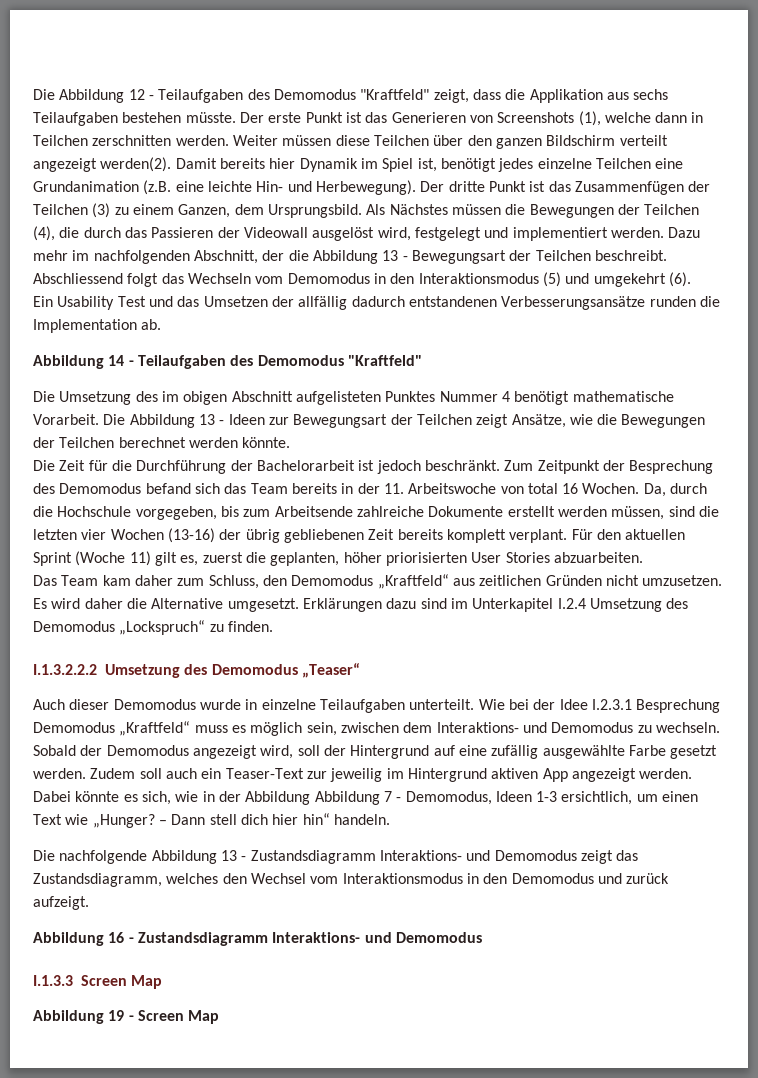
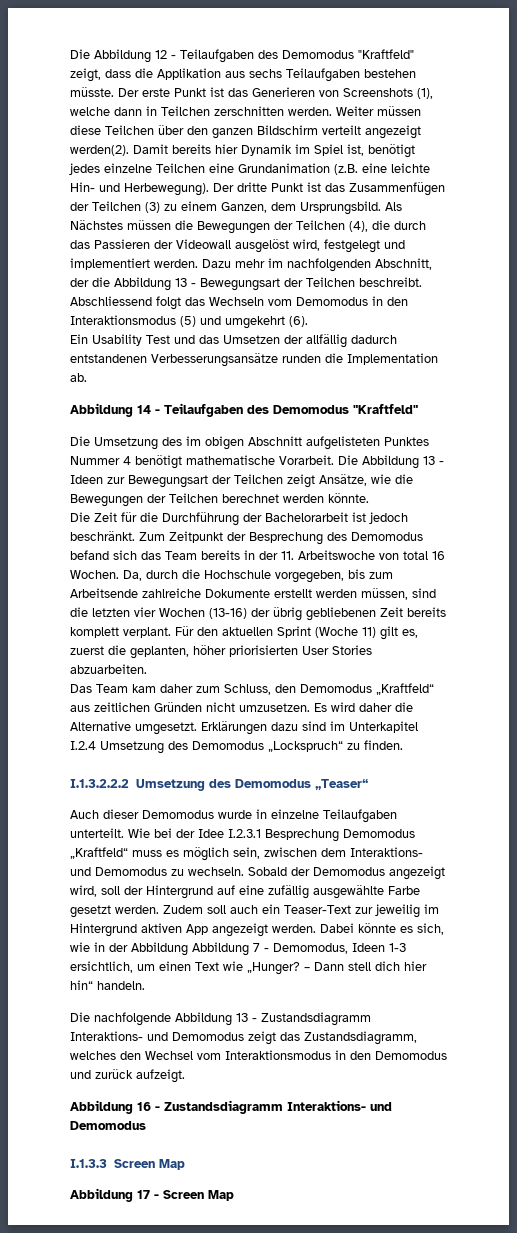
[108,1010,125,1021] 19 -> [137,1190,150,1199] 17

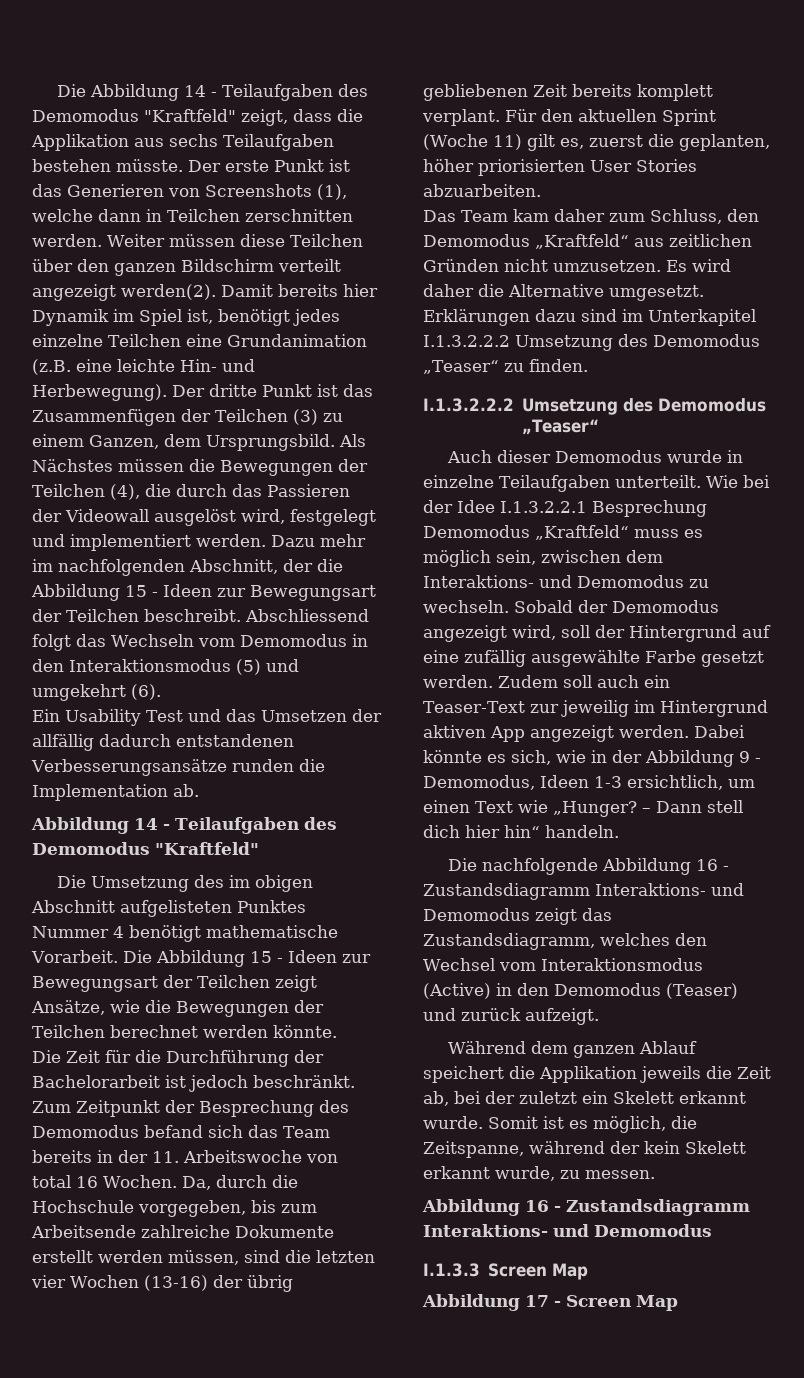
[70,49,167,63] Die Abbildung 12 -> [57,84,207,101] Die Abbildung 14
[175,278,196,287] 13 - -> [125,584,246,597] 15 - Ideen zur
[423,456,435,465] 13 -> [249,951,272,963] 15
[70,741,343,754] I.2.4 Umsetzung des Demomodus „Lockspruch“ -> [423,334,760,351] [423,360,499,374] I.1.3.2.2.2 Umsetzung des Demomodus „Teaser“
[228,829,261,838] I.2.3.1 -> [500,501,587,513] I.1.3.2.2.1
[192,942,260,956] Abbildung 7 -> [739,751,750,763] 9
[236,1013,248,1022] 13 -> [696,859,719,871] 16
(331, 1055) none -> [423,983,491,999] (Active)
(447, 1055) none -> [666,983,738,999] (Teaser)
(185, 1076) none -> [448,1041,698,1058] [423,1066,771,1083] [423,1091,746,1106] [423,1116,697,1133] [423,1141,746,1158] [423,1166,655,1181] // Während dem ganzen Ablauf speichert die Applikation jeweils die Zeit ab, bei der zuletzt ein Skelett erkannt wurde. Somit ist es möglich, die Zeitspanne, während der kein Skelett erkannt wurde, zu messen.

